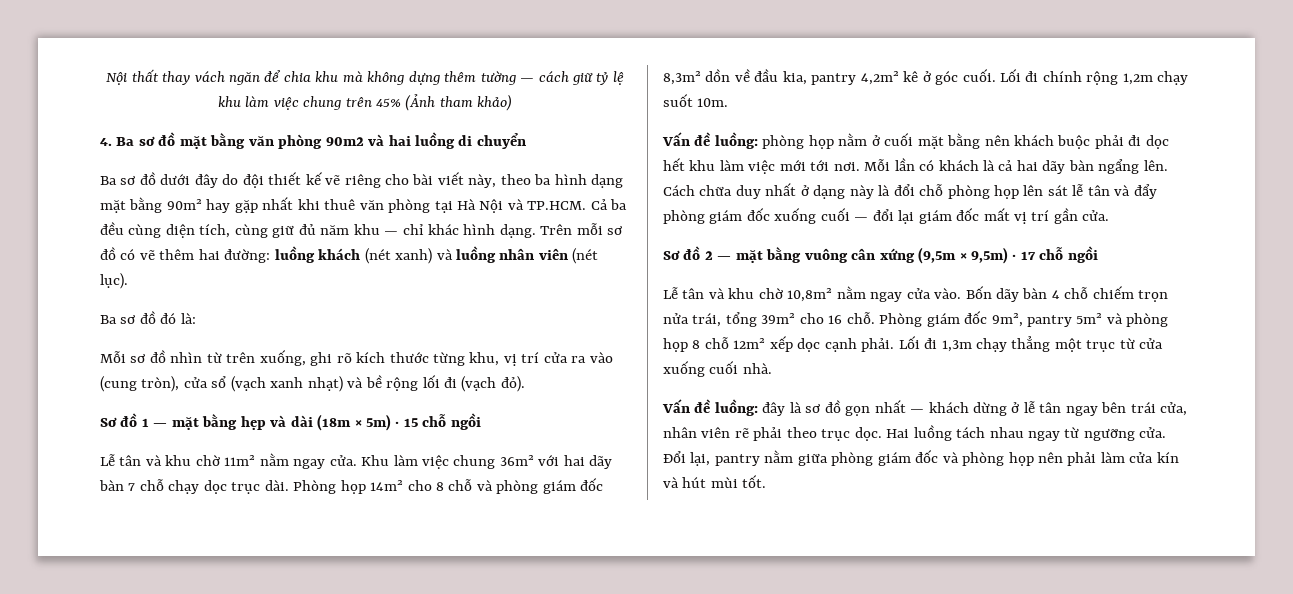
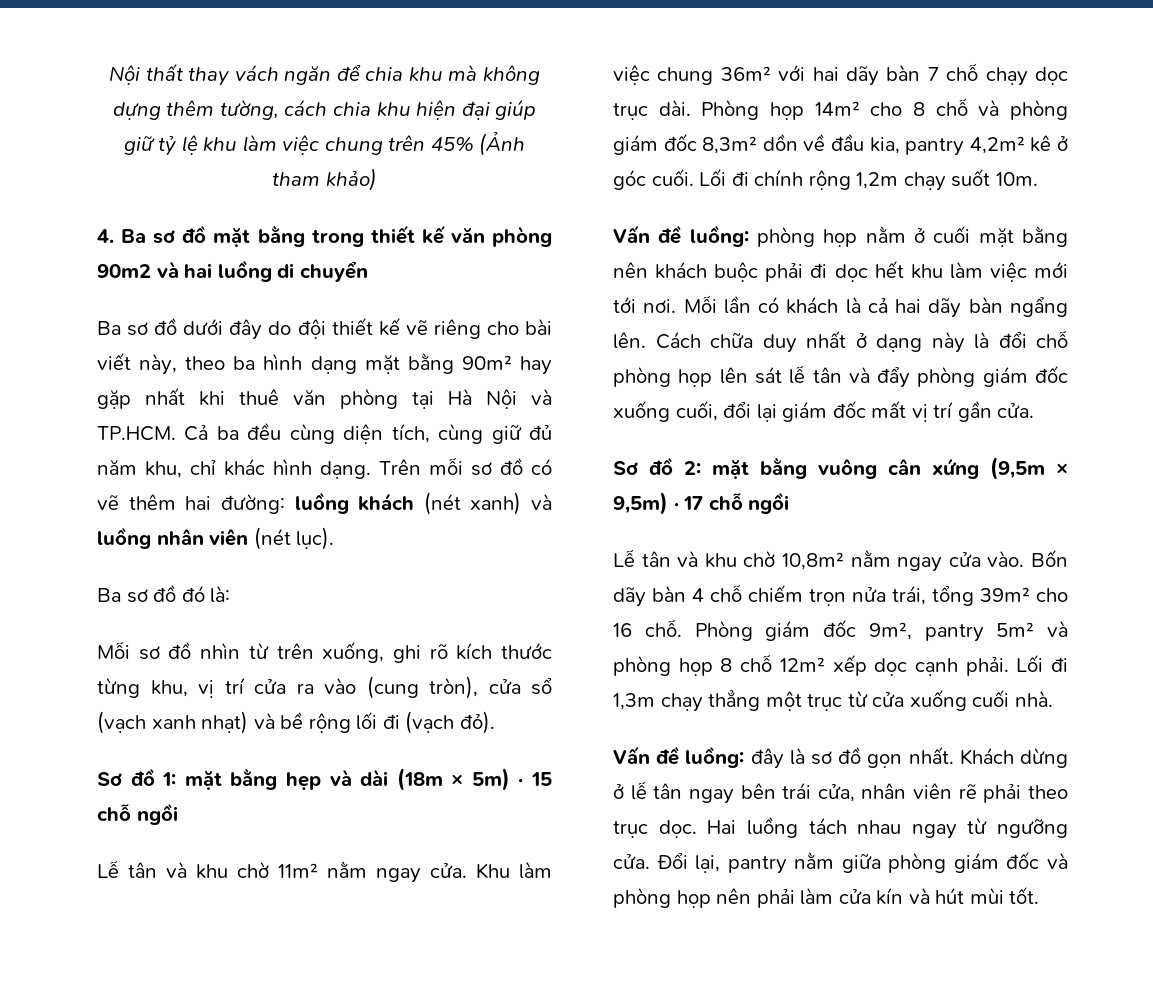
[480,71,569,85] tường — cách -> [219,99,537,120] tường, cách chia khu hiện đại giúp
(246, 141) none -> [311,225,446,247] trong thiết kế
[353,224,399,235] khu — -> [145,461,182,478] khu,
[141,418,168,427] 1 — -> [162,772,177,786] 1:
[820,208,869,221] cuối — -> [675,400,718,421] cuối,
[704,251,732,260] 2 — -> [684,461,701,475] 2:
[874,400,969,413] nhất — khách -> [908,746,1014,765] nhất. Khách

